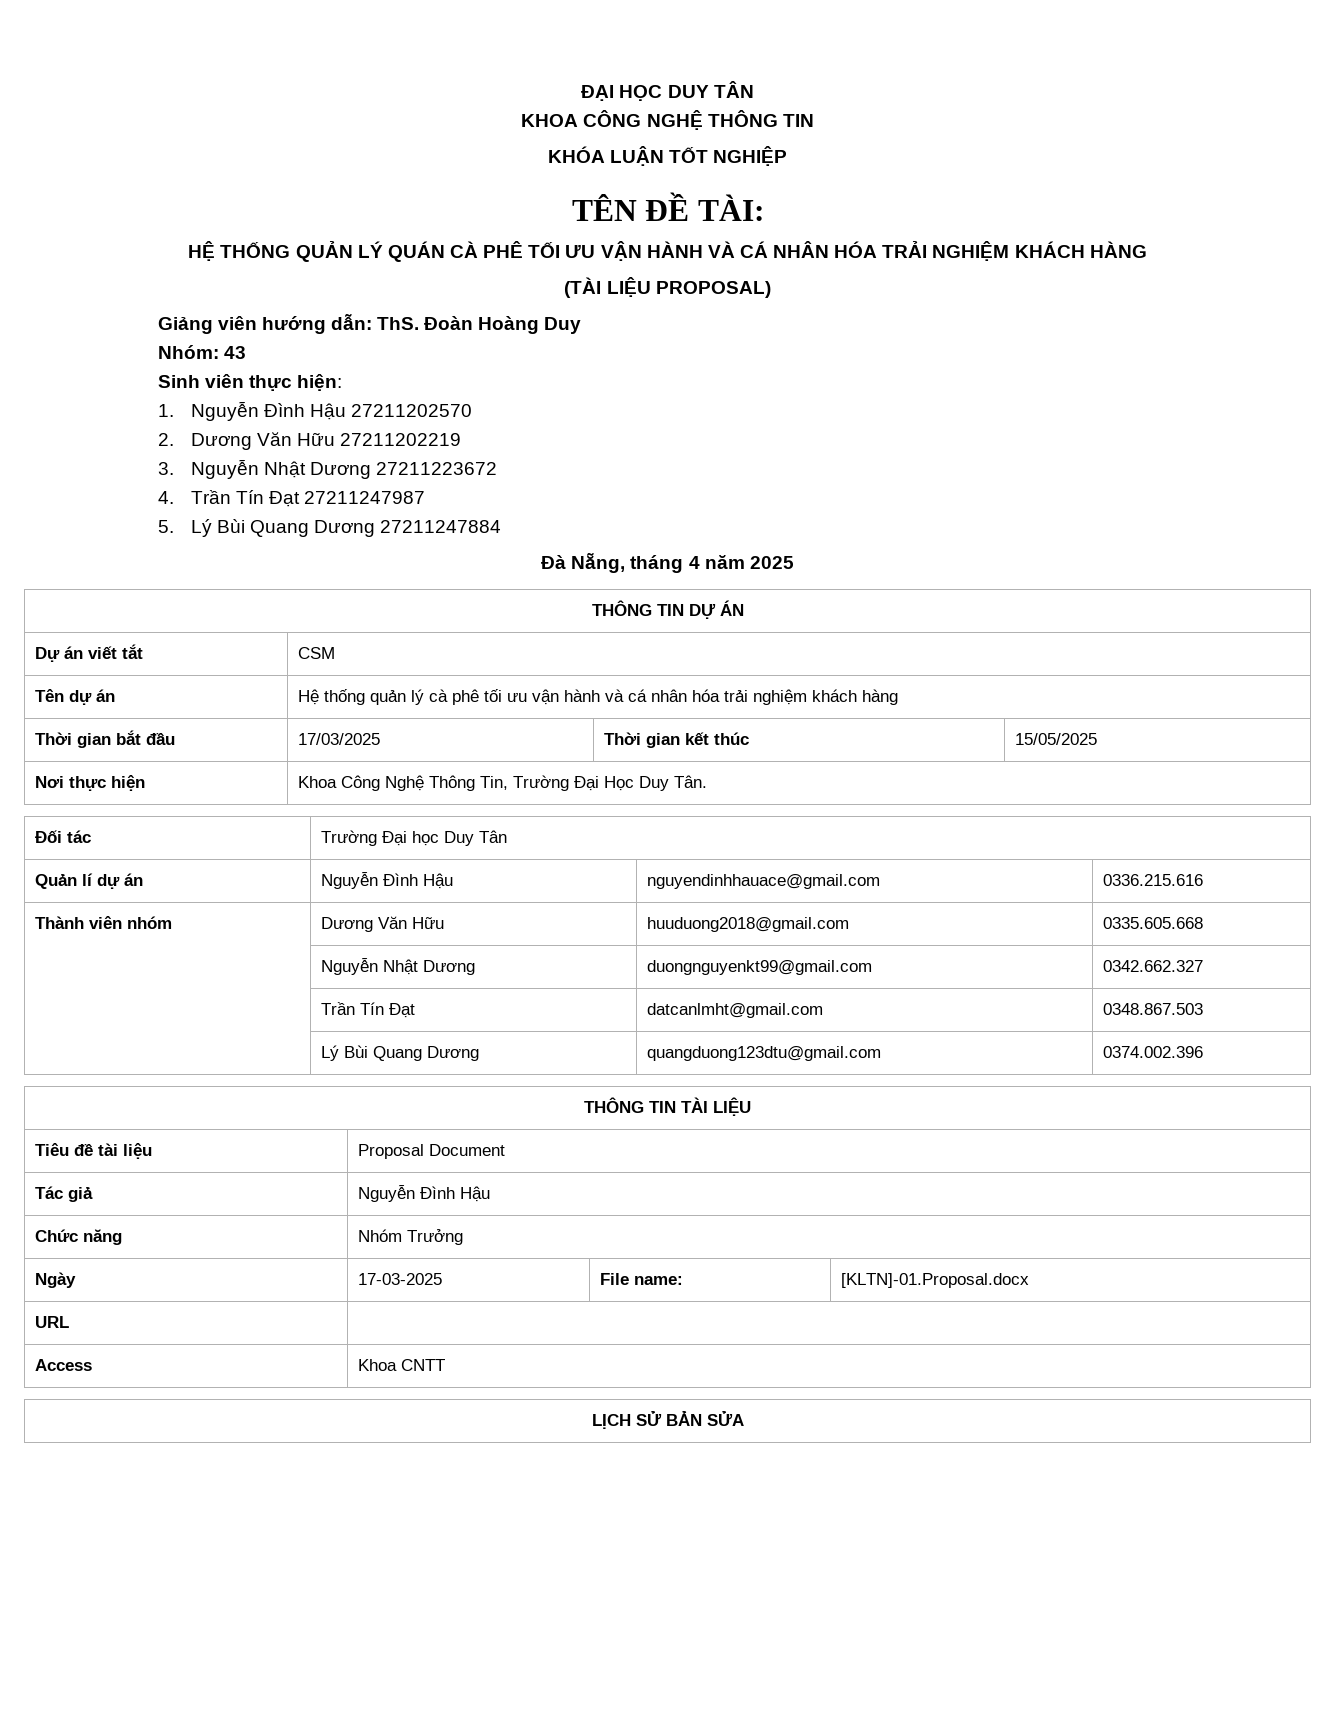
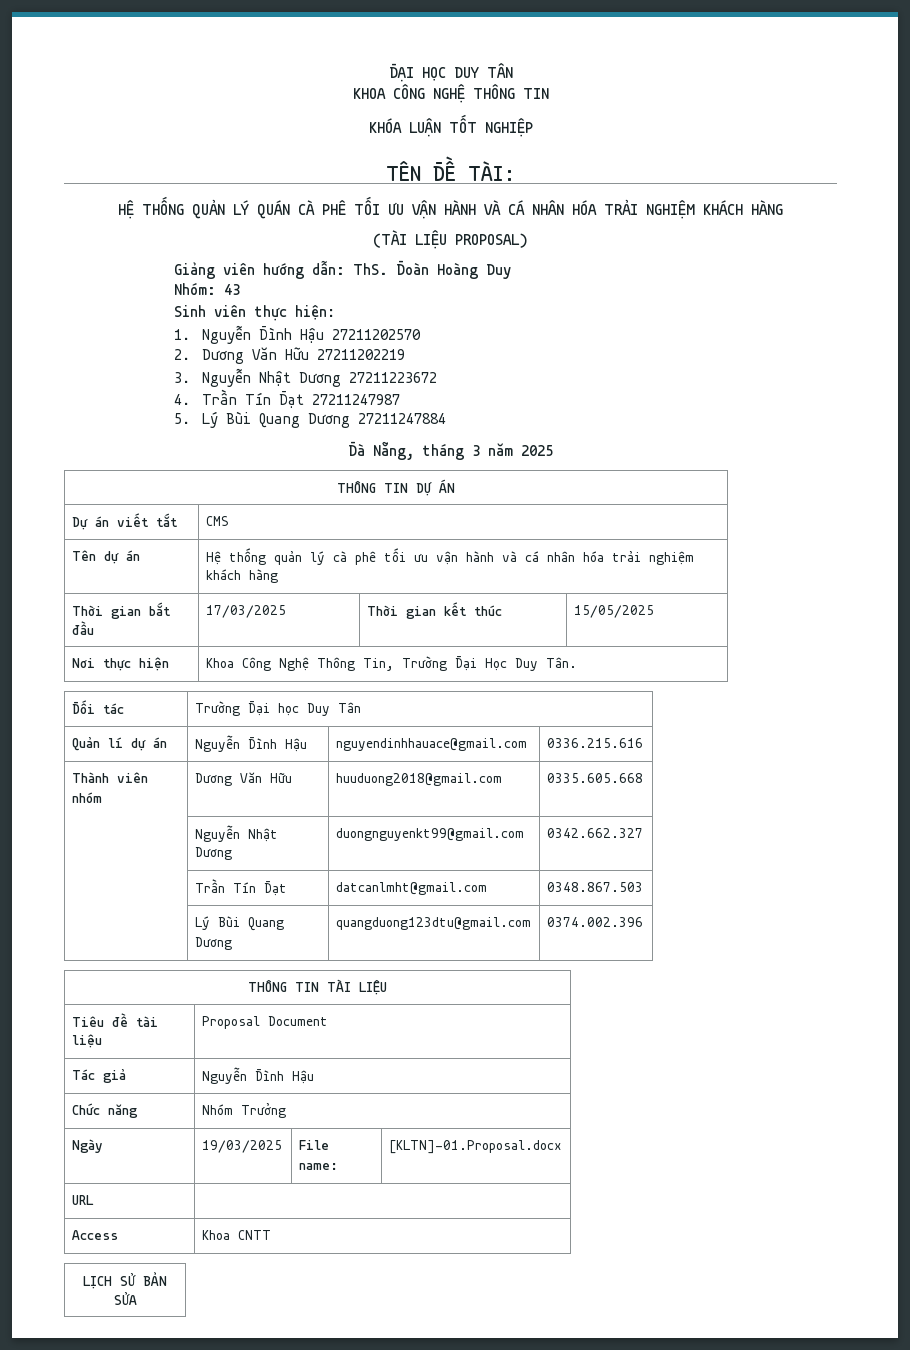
[688,556,700,569] 4 -> [472,445,480,456] 3
[297,647,335,659] CSM -> [205,516,229,526] CMS
[357,1273,442,1285] 17-03-2025 -> [201,1140,282,1153] 19/03/2025

